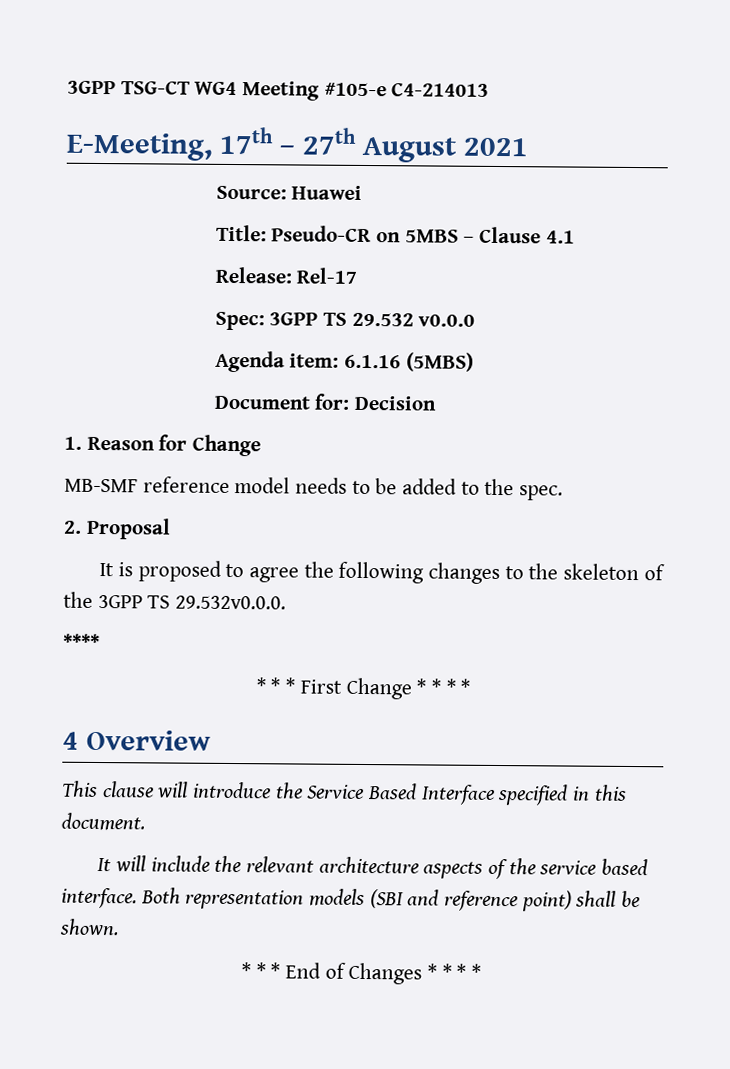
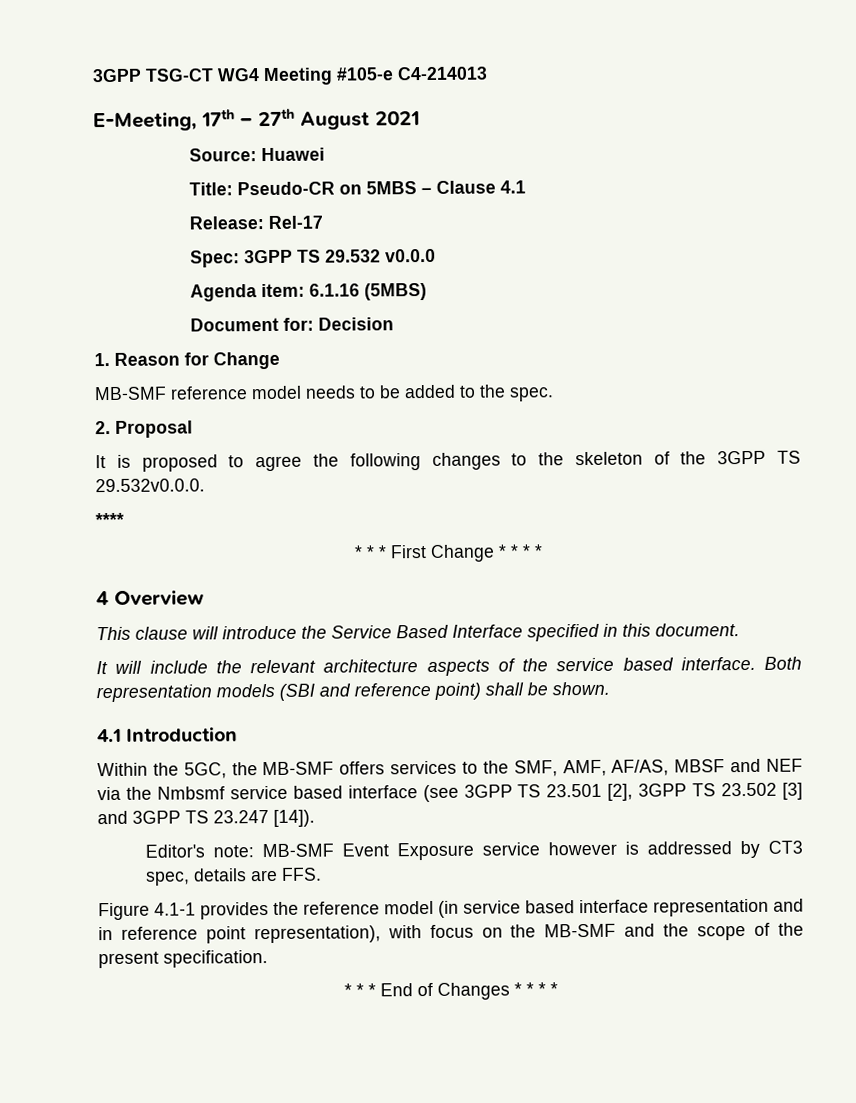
(119, 927) none -> [97,727,239,743] [97,758,803,779] [97,782,804,803] [97,809,315,827] [145,840,803,861] [146,867,323,886] [98,898,804,921] [98,922,804,944] [98,950,268,969] // 4.1 Introduction // Within the 5GC, the MB-SMF offers services to the SMF, AMF, AF/AS, MBSF and NEF via the Nmbsmf service based interface (see 3GPP TS 23.501 [2], 3GPP TS 23.502 [3] and 3GPP TS 23.247 [14]). // Editor's note: MB-SMF Event Exposure service however is addressed by CT3 spec, details are FFS. // Figure 4.1-1 provides the reference model (in service based interface representation and in reference point representation), with focus on the MB-SMF and the scope of the present specification.

